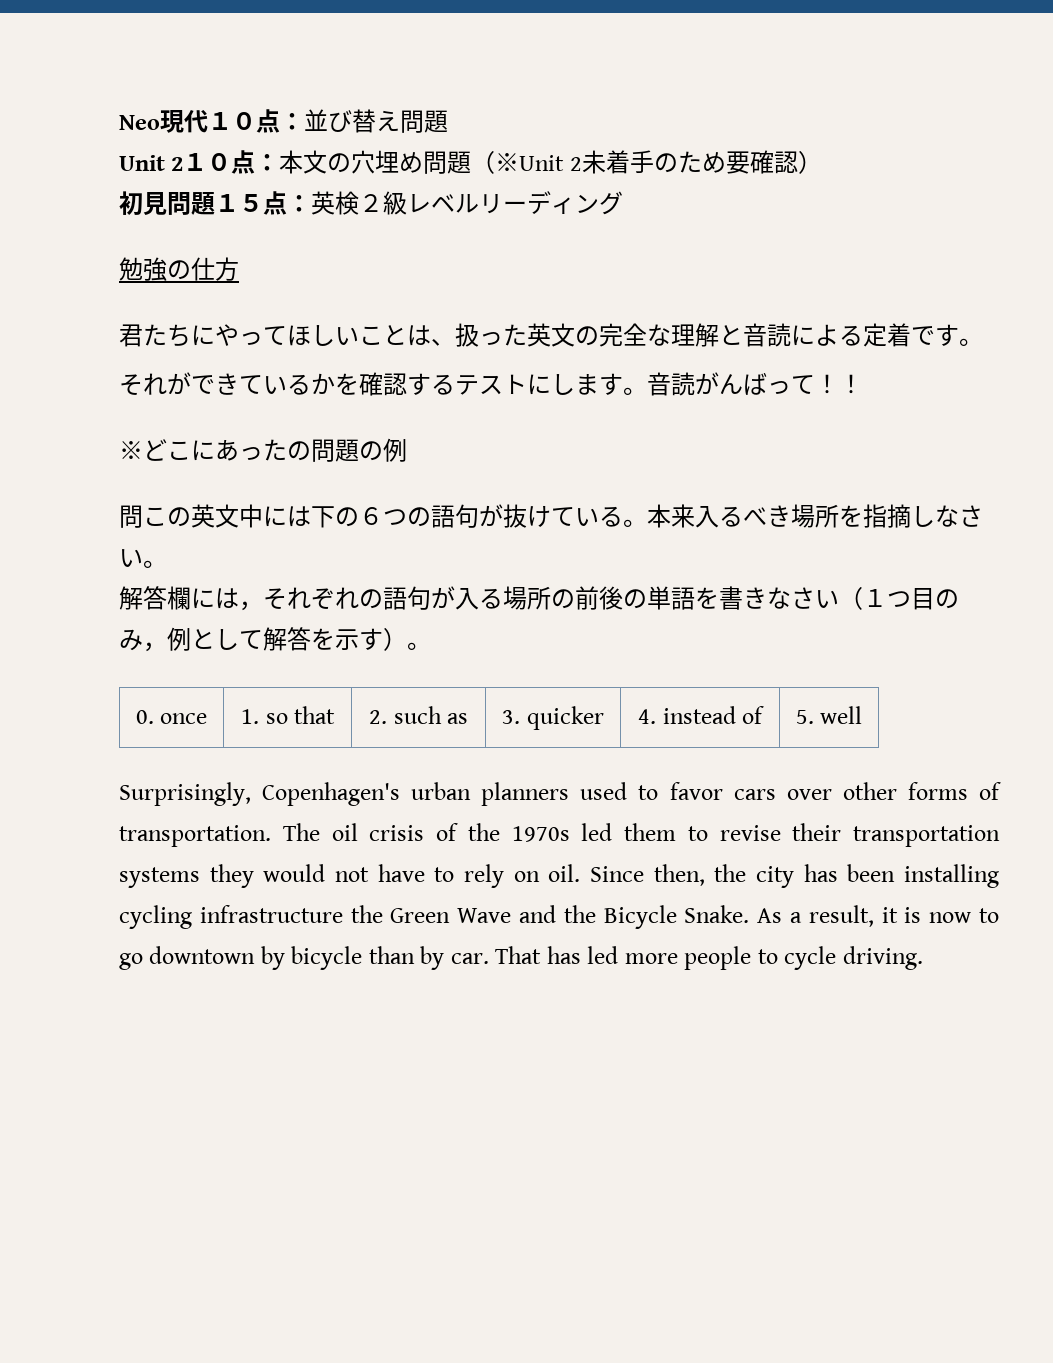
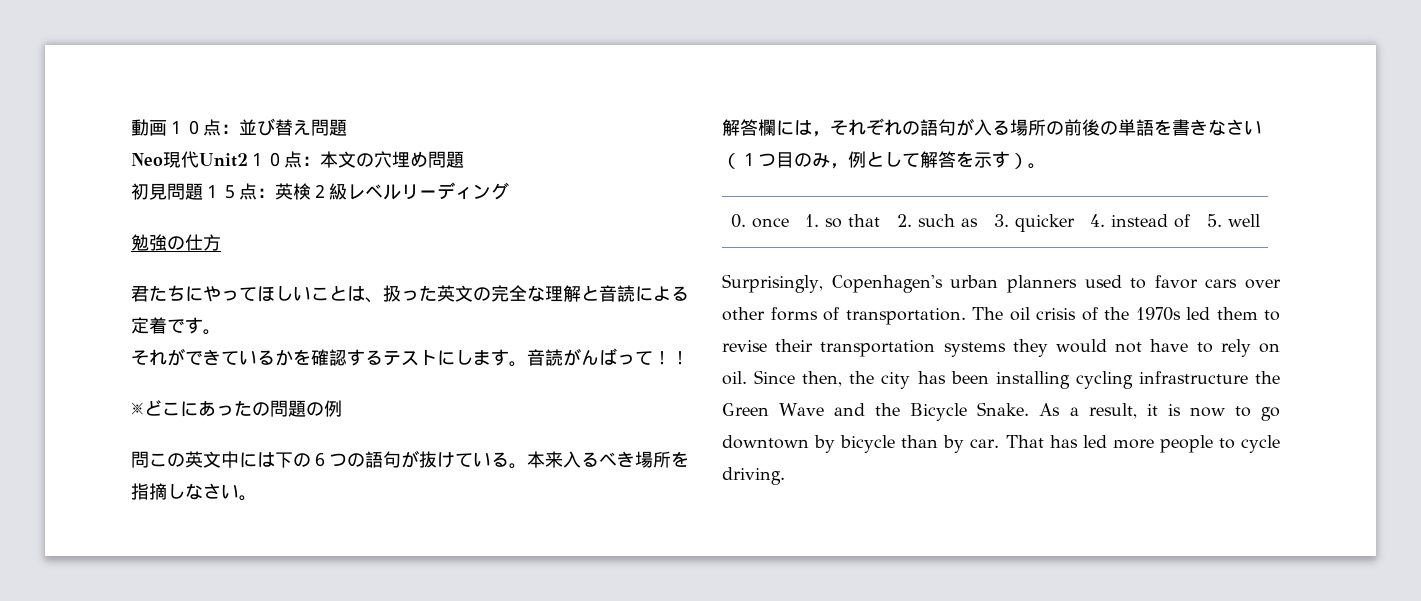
[119,110,208,133] Neo現代 -> [131,119,167,136] 動画
[119,155,184,171] Unit 2 -> [131,151,248,168] Neo現代Unit2
[471,150,822,174] （※Unit 2未着手のため要確認） -> (464, 159) none

